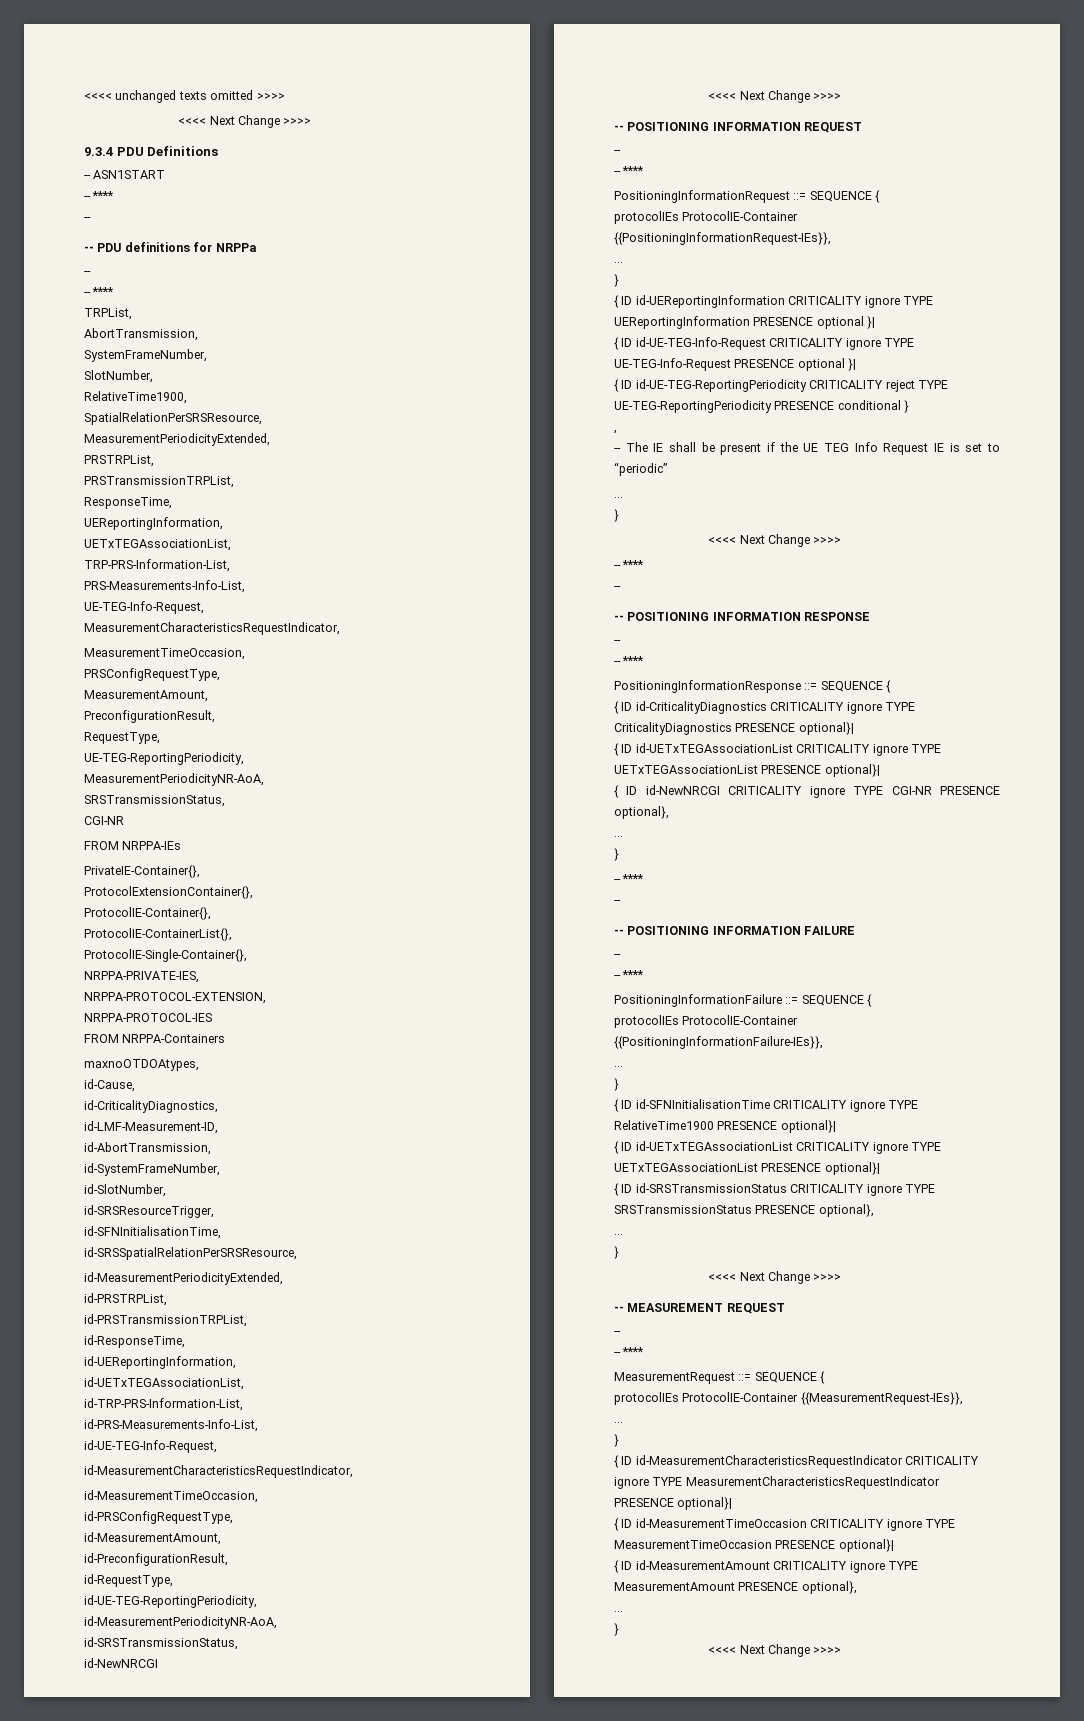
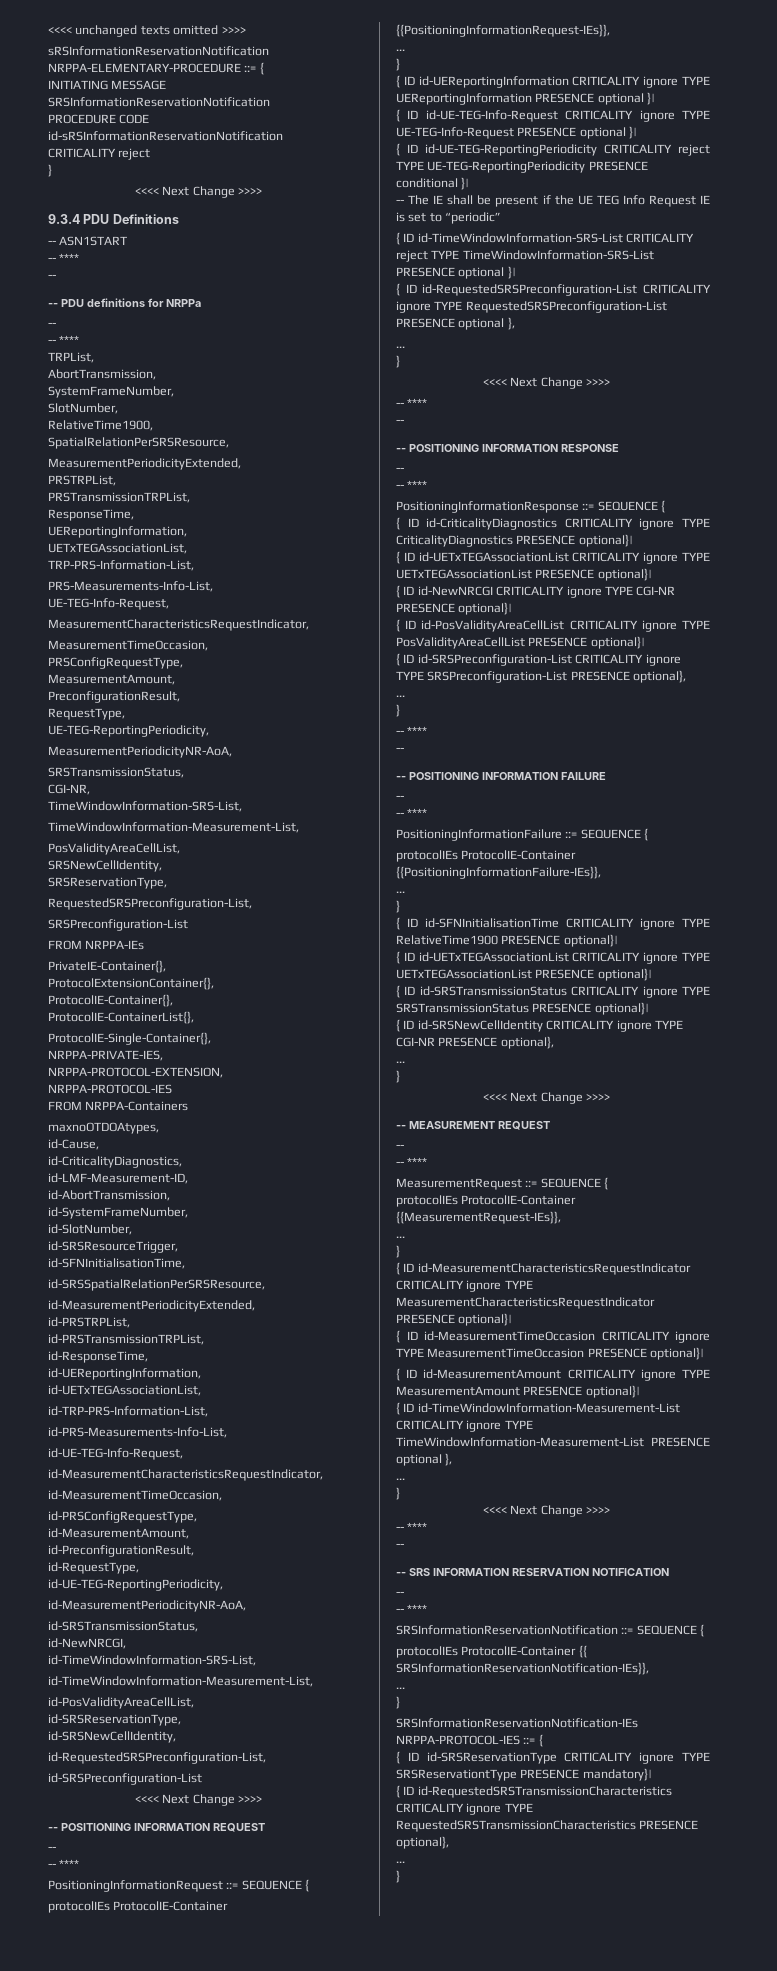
(285, 96) none -> [48,46,269,56] [48,62,264,75] [48,80,167,90] [48,97,270,107] [48,114,150,124] [48,131,283,141] [48,148,151,160] [48,164,52,177] // sRSInformationReservationNotification NRPPA-ELEMENTARY-PROCEDURE ::= { // INITIATING MESSAGE SRSInformationReservationNotification // PROCEDURE CODE id-sRSInformationReservationNotification // CRITICALITY reject // }
[84,816,124,825] CGI-NR -> [48,784,90,795] [48,801,242,812] [48,822,299,833] [48,843,180,855] [48,860,162,872] [48,877,167,889] [48,898,252,910] [48,919,188,931] CGI-NR, // TimeWindowInformation-SRS-List, // TimeWindowInformation-Measurement-List, // PosValidityAreaCellList, // SRSNewCellIdentity, // SRSReservationType, // RequestedSRSPreconfiguration-List, // SRSPreconfiguration-List
[84,1658,158,1668] id-NewNRCGI -> [48,1638,126,1649] [48,1655,256,1666] [48,1676,313,1687] [48,1697,194,1709] [48,1714,181,1726] [48,1731,176,1743] [48,1752,266,1764] [48,1773,202,1785] id-NewNRCGI, // id-TimeWindowInformation-SRS-List, // id-TimeWindowInformation-Measurement-List, // id-PosValidityAreaCellList, // id-SRSReservationType, // id-SRSNewCellIdentity, // id-RequestedSRSPreconfiguration-List, // id-SRSPreconfiguration-List
[904,400,910,413] [614,430,617,434] } // , -> [461,177,470,190] }|
(667, 469) none -> [396,232,695,245] [396,250,654,262] [396,266,516,279] [396,283,711,296] [396,301,667,313] [396,317,515,330] // { ID id-TimeWindowInformation-SRS-List CRITICALITY reject TYPE TimeWindowInformation-SRS-List PRESENCE optional }| // { ID id-RequestedSRSPreconfiguration-List CRITICALITY ignore TYPE RequestedSRSPreconfiguration-List PRESENCE optional },
(1000, 790) none -> [458,602,513,615] [396,619,710,632] [396,636,645,649] [396,653,681,666] [396,671,630,683] optional}| // { ID id-PosValidityAreaCellList CRITICALITY ignore TYPE PosValidityAreaCellList PRESENCE optional}| // { ID id-SRSPreconfiguration-List CRITICALITY ignore TYPE SRSPreconfiguration-List PRESENCE
(816, 1209) none -> [594,1002,649,1015] [396,1019,683,1032] [396,1037,498,1047] optional}| // { ID id-SRSNewCellIdentity CRITICALITY ignore TYPE CGI-NR PRESENCE
[801,1581,857,1594] [614,1611,623,1612] [614,1623,619,1636] [708,1644,842,1657] optional}, // ... // } // <<<< Next Change >>>> -> [585,1385,640,1398] [396,1402,680,1415] [396,1420,533,1432] [396,1437,710,1447] [396,1453,453,1466] [396,1478,405,1480] [396,1487,400,1500] [482,1505,611,1517] [396,1522,428,1531] [396,1543,404,1548] [396,1568,669,1576] [396,1591,404,1596] [396,1604,428,1613] [396,1624,705,1637] [396,1645,587,1658] [396,1662,649,1675] [396,1687,405,1689] [396,1696,400,1709] [396,1718,638,1728] [396,1734,543,1747] [396,1751,710,1764] [396,1768,652,1781] [396,1785,672,1798] [396,1803,533,1815] [396,1820,699,1832] [396,1836,449,1849] [396,1861,405,1863] [396,1870,400,1883] optional}| // { ID id-TimeWindowInformation-Measurement-List CRITICALITY ignore TYPE TimeWindowInformation-Measurement-List PRESENCE optional }, // ... // } // <<<< Next Change >>>> // -- **** // -- // -- SRS INFORMATION RESERVATION NOTIFICATION // -- // -- **** // SRSInformationReservationNotification ::= SEQUENCE { // protocolIEs ProtocolIE-Container {{ SRSInformationReservationNotification-IEs}}, // ... // } // SRSInformationReservationNotification-IEs NRPPA-PROTOCOL-IES ::= { // { ID id-SRSReservationType CRITICALITY ignore TYPE SRSReservationtType PRESENCE mandatory}| // { ID id-RequestedSRSTransmissionCharacteristics CRITICALITY ignore TYPE RequestedSRSTransmissionCharacteristics PRESENCE optional}, // ... // }

